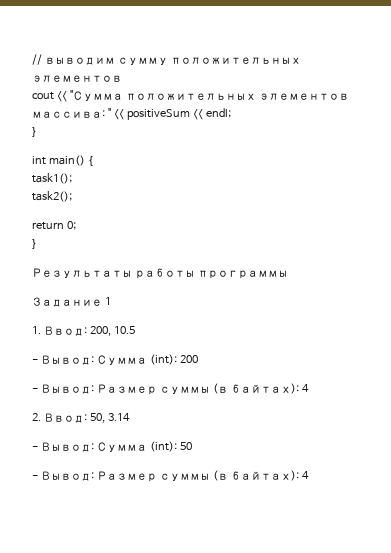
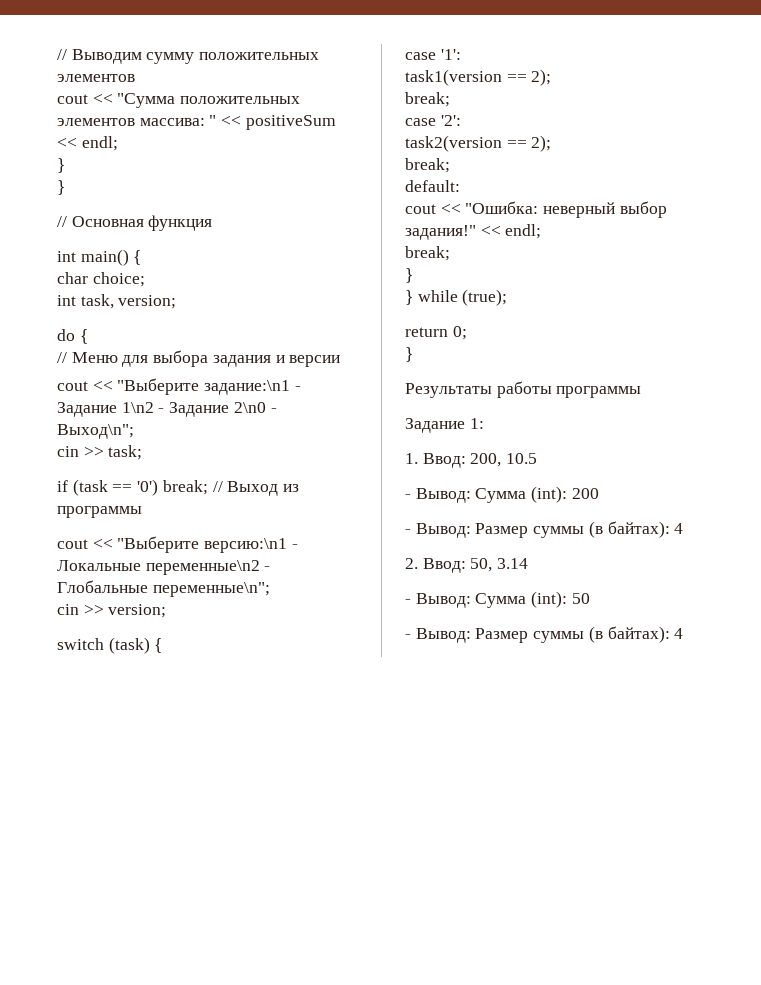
[32,54,115,65] // выводим -> [57,49,142,64] // Выводим
(37, 132) none -> [57,180,65,195] [57,215,213,231] // } // // Основная функция
[32,173,72,184] [32,191,72,202] task1(); // task2(); -> [57,272,145,287] [57,294,177,309] [57,329,88,344] [57,350,341,367] [57,378,301,395] [57,402,277,417] [57,424,134,439] [57,445,143,460] [57,479,300,496] [57,506,142,518] [57,536,298,553] [57,560,271,575] [57,580,270,597] [57,604,167,618] [57,637,163,654] [405,49,461,60] [405,69,552,86] [405,92,450,107] [405,115,461,126] [405,135,552,152] [405,158,450,173] [405,180,460,192] [405,201,667,218] [405,224,542,240] [405,246,450,261] [405,268,413,283] [405,289,508,306] char choice; // int task, version; // do { // // Меню для выбора задания и версии // cout << "Выберите задание:\n1 - Задание 1\n2 - Задание 2\n0 - Выход\n"; // cin >> task; // if (task == '0') break; // Выход из программы // cout << "Выберите версию:\n1 - Локальные переменные\n2 - Глобальные переменные\n"; // cin >> version; // switch (task) { // case '1': // task1(version == 2); // break; // case '2': // task2(version == 2); // break; // default: // cout << "Ошибка: неверный выбор задания!" << endl; // break; // } // } while (true);
[104,297,111,305] 1 -> [469,418,484,429] 1:

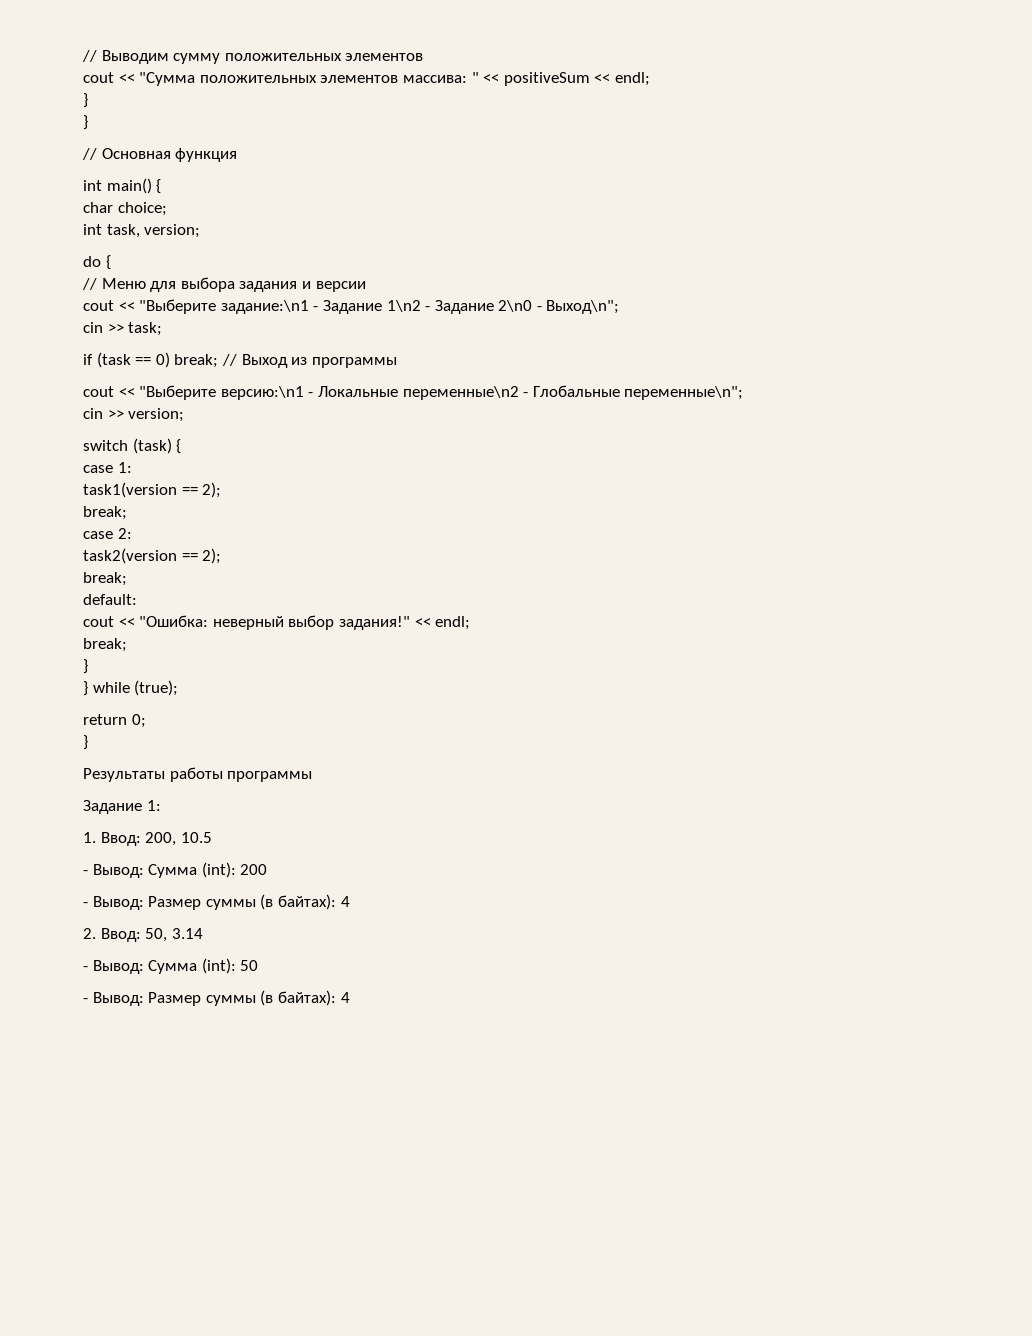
[137,479,159,496] '0') -> [155,352,170,368] 0)
[440,49,461,60] '1': -> [117,462,132,473] 1:
[440,115,461,126] '2': -> [117,528,132,539] 2:

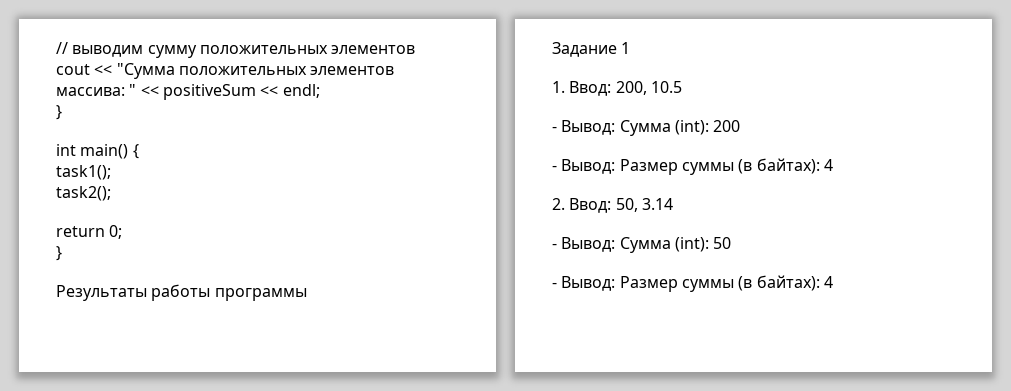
[82,50,169,64] // Выводим -> [56,42,144,57] // выводим
[83,115,88,130] [82,148,238,162] // } // // Основная функция -> (62, 112) none
[83,202,167,216] [83,224,201,238] [83,255,111,270] [82,277,366,292] [83,299,620,314] [83,322,163,336] [83,352,397,368] [83,385,744,400] [83,408,185,422] [83,438,182,454] [83,462,132,473] [83,482,222,498] [83,506,127,520] [83,528,132,539] [83,548,222,564] [83,572,127,586] [83,594,137,605] [83,615,471,630] [83,638,127,652] [83,659,88,674] [83,680,179,696] char choice; // int task, version; // do { // // Меню для выбора задания и версии // cout << "Выберите задание:\n1 - Задание 1\n2 - Задание 2\n0 - Выход\n"; // cin >> task; // if (task == 0) break; // Выход из программы // cout << "Выберите версию:\n1 - Локальные переменные\n2 - Глобальные переменные\n"; // cin >> version; // switch (task) { // case 1: // task1(version == 2); // break; // case 2: // task2(version == 2); // break; // default: // cout << "Ошибка: неверный выбор задания!" << endl; // break; // } // } while (true); -> [56,165,111,180] [56,186,111,201] task1(); // task2();
[146,800,161,811] 1: -> [621,42,631,54] 1

